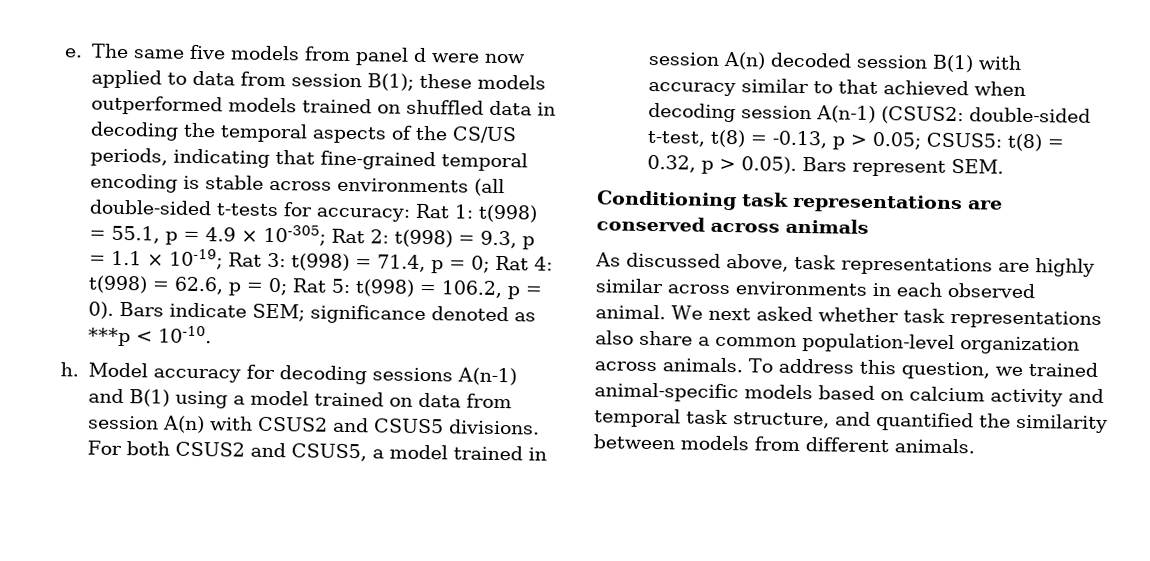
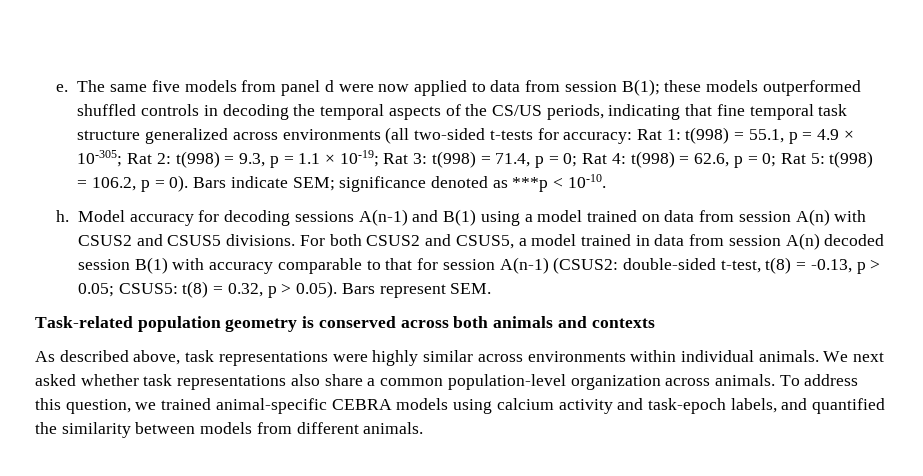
[227,97,532,116] models trained on shuffled data -> [77,104,200,116] shuffled controls
[319,150,528,172] [89,173,264,193] fine-grained temporal encoding is stable -> [716,104,848,120] [77,128,229,144] fine temporal task structure generalized
[88,199,212,216] double-sided -> [414,128,486,140] two-sided
(547, 454) none -> [654,234,725,246] data from
[740,78,809,94] similar -> [277,258,362,274] comparable
[882,80,1026,96] [647,102,736,123] achieved when decoding -> [417,258,439,270] for
[596,190,1003,214] Conditioning task representations are -> [35,316,315,332] Task-related population geometry is
(780, 227) none -> [453,316,489,328] both
(869, 226) none -> [557,316,655,328] and contexts
[626,252,721,268] discussed -> [59,350,129,362] described
[998,262,1030,273] are -> [332,354,368,362] were
[872,282,1035,299] [595,304,666,320] in each observed animal. -> [630,350,819,362] within individual animals.
[744,384,1104,407] [594,408,830,429] models based on calcium activity and temporal task structure, -> [331,398,777,414] CEBRA models using calcium activity and task-epoch labels,

